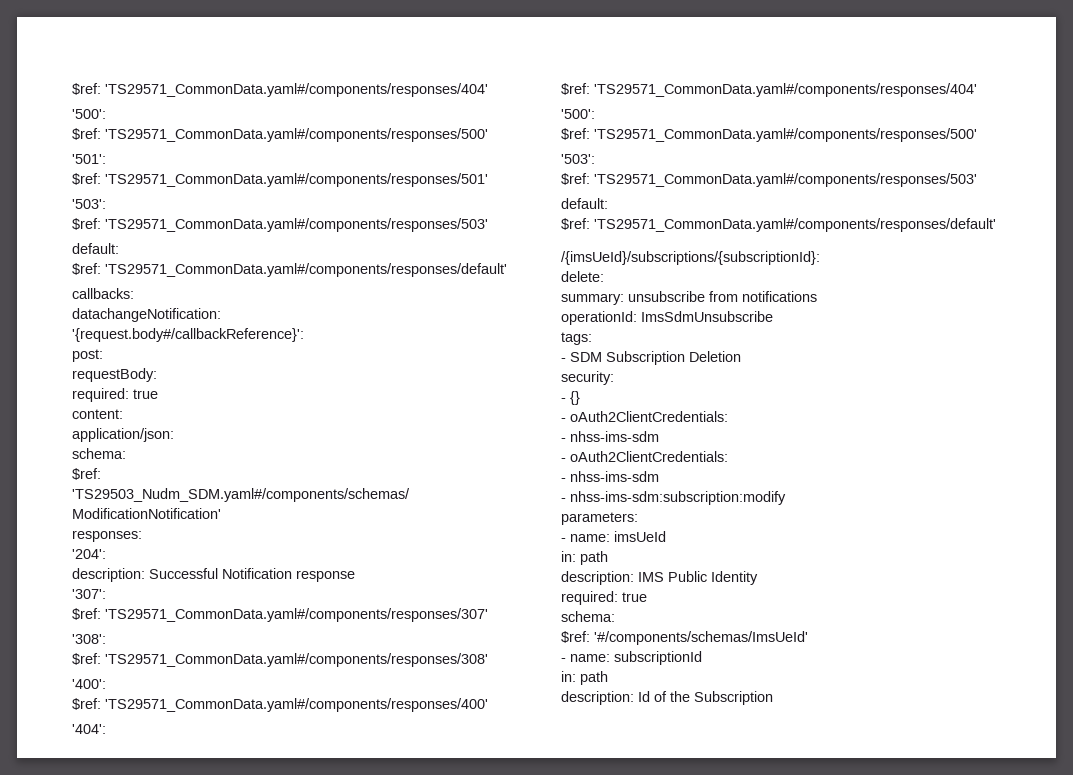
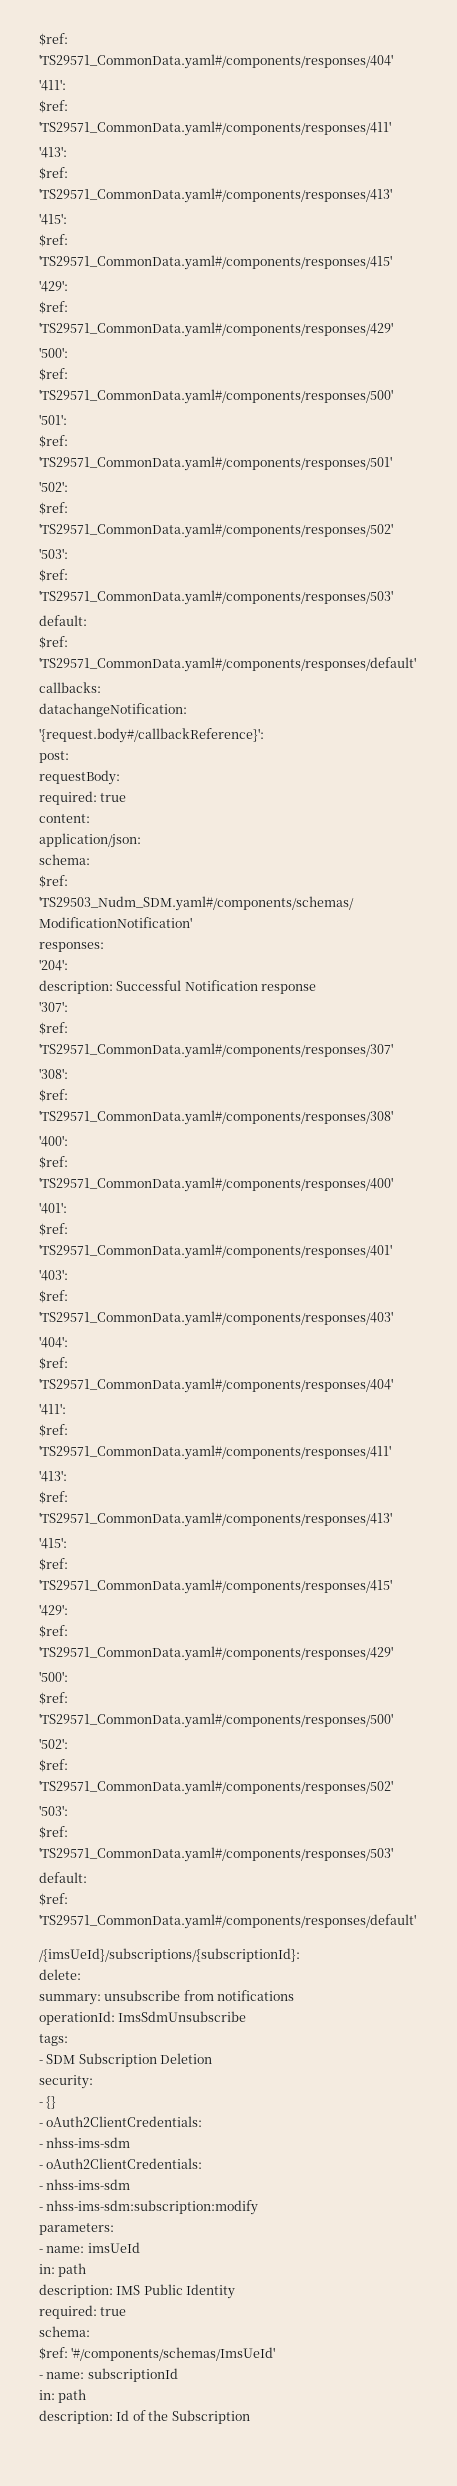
[72,83,488,97] $ref: 'TS29571_CommonData.yaml#/components/responses/404' -> [39,33,68,46] [39,54,393,69] [39,79,66,91] [39,100,68,113] [39,121,391,136] [39,146,67,158] [39,167,68,180] [39,188,392,203] [39,213,67,225] [39,234,68,247] [39,255,392,270] [39,280,68,292] [39,301,68,314] [39,322,393,337] $ref: 'TS29571_CommonData.yaml#/components/responses/404' // '411': // $ref: 'TS29571_CommonData.yaml#/components/responses/411' // '413': // $ref: 'TS29571_CommonData.yaml#/components/responses/413' // '415': // $ref: 'TS29571_CommonData.yaml#/components/responses/415' // '429': // $ref: 'TS29571_CommonData.yaml#/components/responses/429'
(488, 180) none -> [39,481,68,492] [39,502,68,515] [39,523,393,538] // '502': // $ref: 'TS29571_CommonData.yaml#/components/responses/502'
[72,724,106,734] [561,83,977,97] [561,109,595,119] [561,128,977,142] '404': // $ref: 'TS29571_CommonData.yaml#/components/responses/404' // '500': // $ref: 'TS29571_CommonData.yaml#/components/responses/500' -> [39,1202,67,1214] [39,1223,68,1236] [39,1244,392,1259] [39,1269,68,1281] [39,1290,68,1303] [39,1311,393,1326] [39,1336,68,1348] [39,1357,68,1370] [39,1378,393,1393] [39,1403,66,1415] [39,1424,68,1437] [39,1445,391,1460] [39,1470,67,1482] [39,1491,68,1504] [39,1512,392,1527] [39,1537,67,1549] [39,1558,68,1571] [39,1579,392,1594] [39,1604,68,1616] [39,1625,68,1638] [39,1646,393,1661] [39,1671,68,1682] [39,1692,68,1705] [39,1713,393,1728] [39,1738,68,1749] [39,1759,68,1772] [39,1780,393,1795] '401': // $ref: 'TS29571_CommonData.yaml#/components/responses/401' // '403': // $ref: 'TS29571_CommonData.yaml#/components/responses/403' // '404': // $ref: 'TS29571_CommonData.yaml#/components/responses/404' // '411': // $ref: 'TS29571_CommonData.yaml#/components/responses/411' // '413': // $ref: 'TS29571_CommonData.yaml#/components/responses/413' // '415': // $ref: 'TS29571_CommonData.yaml#/components/responses/415' // '429': // $ref: 'TS29571_CommonData.yaml#/components/responses/429' // '500': // $ref: 'TS29571_CommonData.yaml#/components/responses/500' // '502': // $ref: 'TS29571_CommonData.yaml#/components/responses/502'

